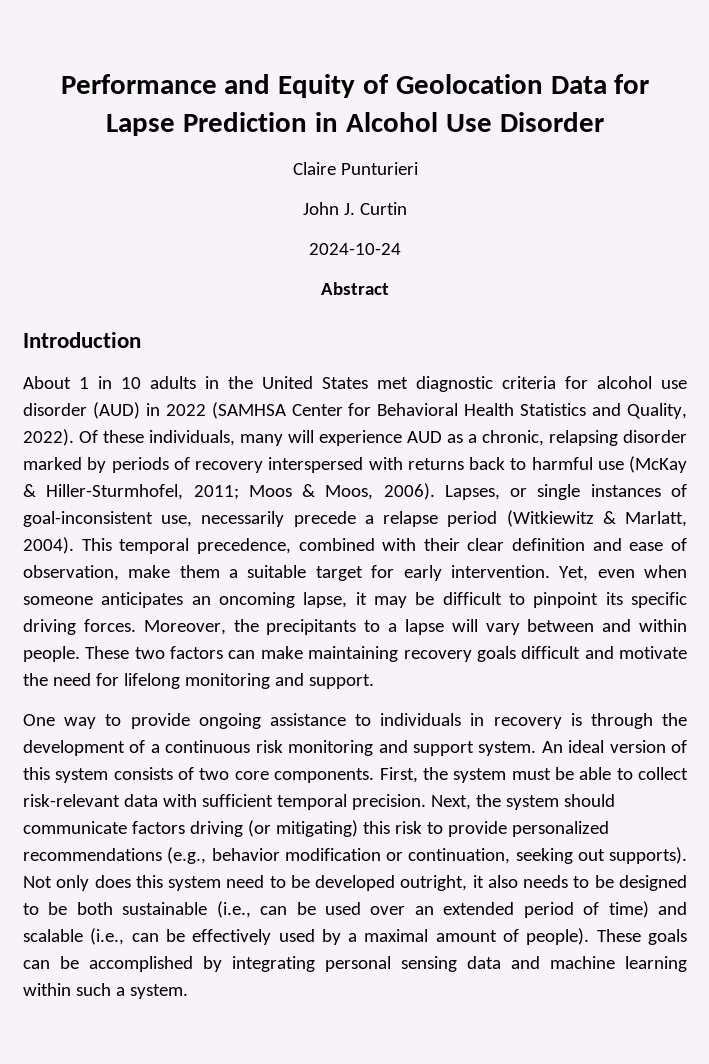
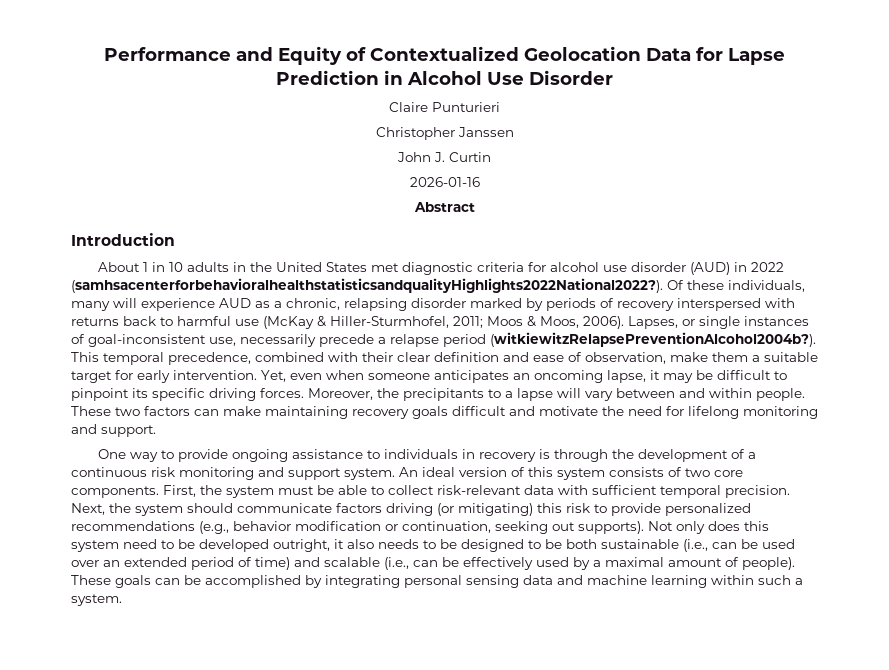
(389, 84) none -> [370,46,519,61] Contextualized
(418, 168) none -> [375,127,514,140] // Christopher Janssen
[309,243,401,255] 2024-10-24 -> [409,177,480,187] 2026-01-16
[211,402,687,419] [23,429,74,446] (SAMHSA Center for Behavioral Health Statistics and Quality, 2022). -> [71,278,663,293] (samhsacenterforbehavioralhealthstatisticsandqualityHighlights2022National2022?).
[506,510,687,527] [23,537,74,554] (Witkiewitz & Marlatt, 2004). -> [490,332,816,347] (witkiewitzRelapsePreventionAlcohol2004b?).

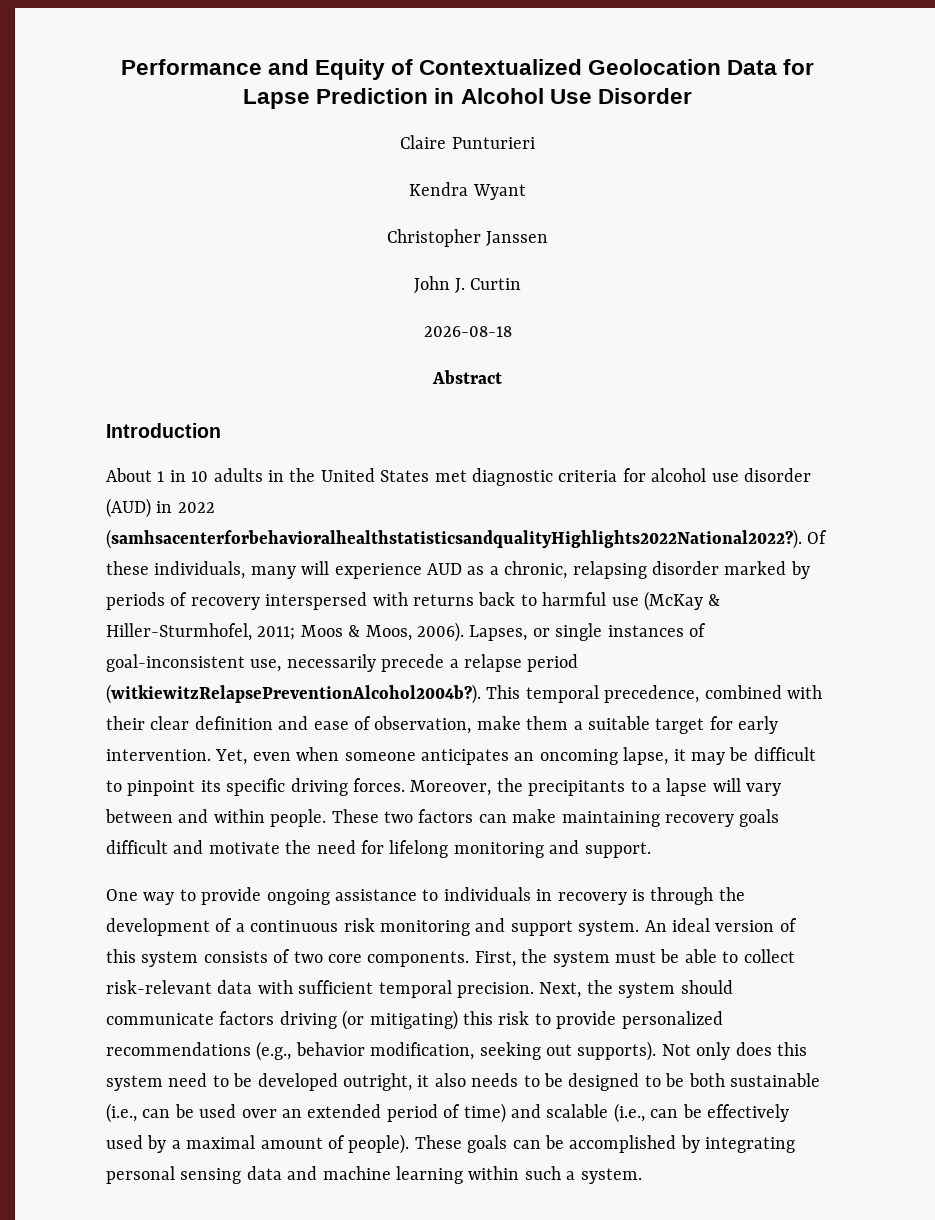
(500, 107) none -> [409,182,526,200] // Kendra Wyant
[409,177,480,187] 2026-01-16 -> [423,326,512,337] 2026-08-18
[295,521,491,533] modification or continuation, -> [370,1042,475,1060] modification,

